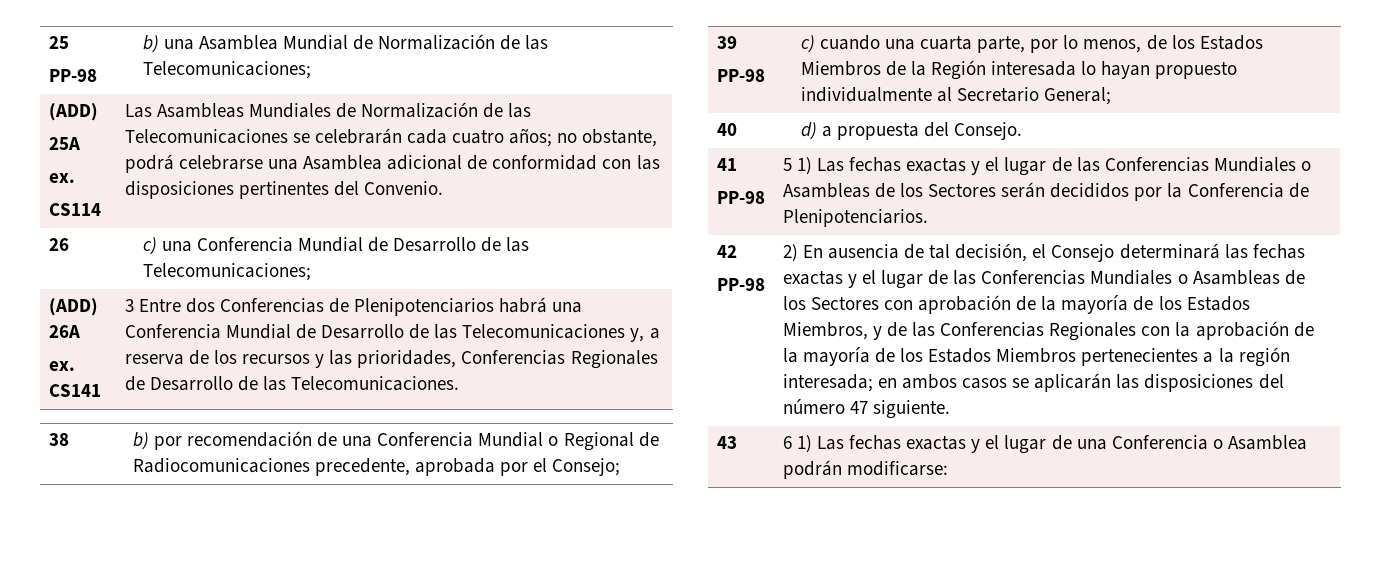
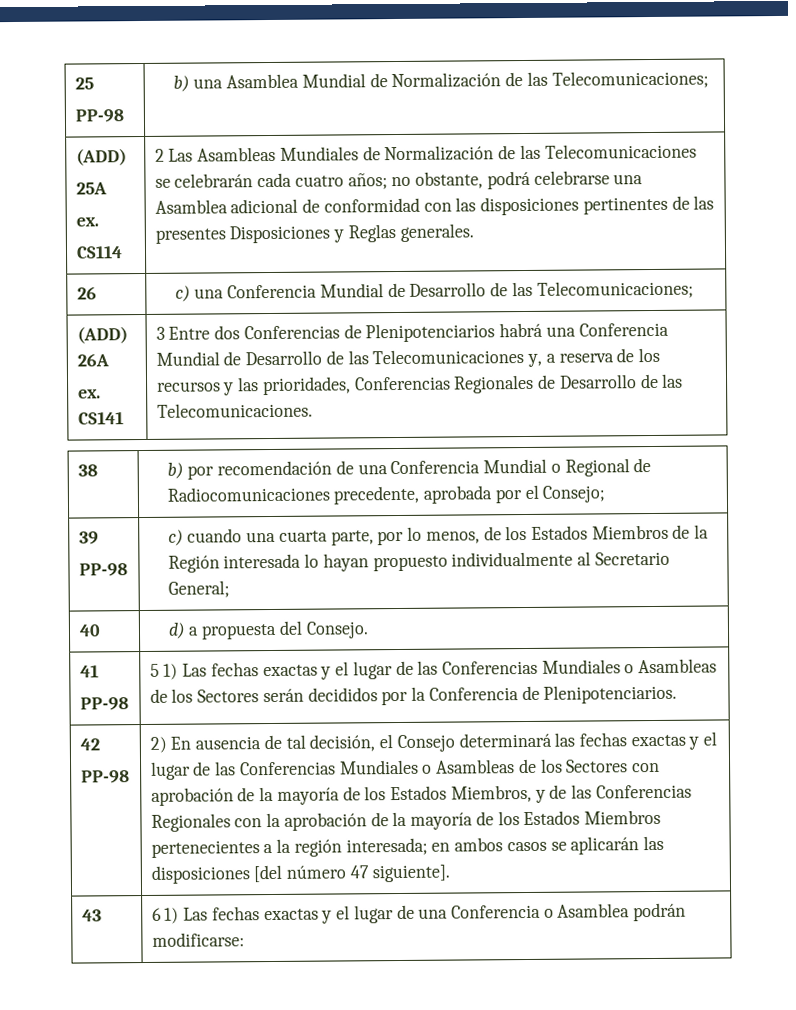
(101, 209) none -> [154,148,165,162] 2
[333,181,443,196] del Convenio. -> [671,195,715,210] [154,223,474,244] de las presentes Disposiciones y Reglas generales.
[1258,374,1284,389] del -> [253,864,283,883] [del
[872,400,950,419] siguiente. -> [371,864,450,883] siguiente].

